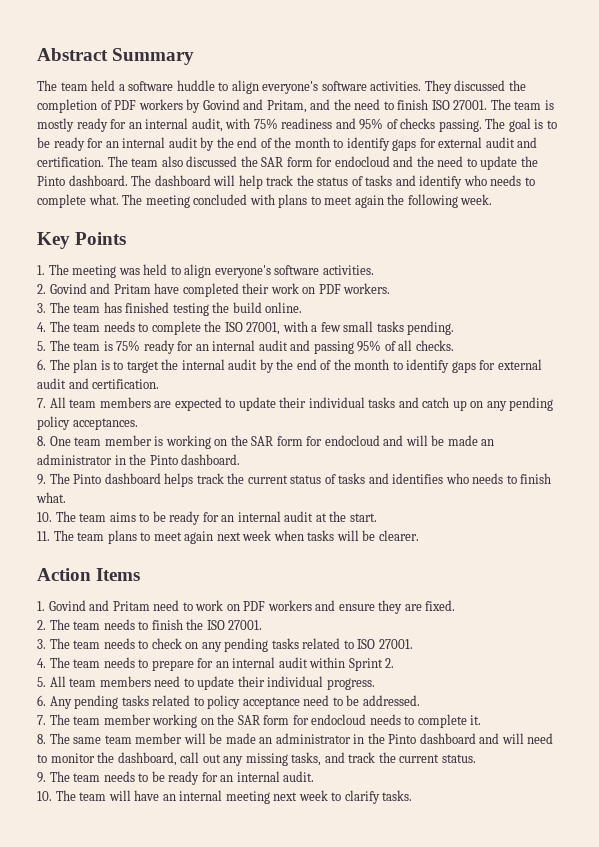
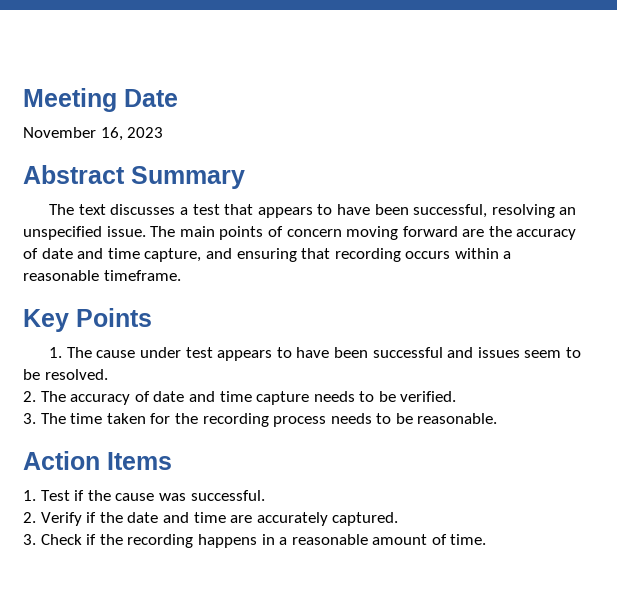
[37,48,195,65] [37,80,526,94] [37,99,554,113] [37,118,557,132] [37,137,538,151] [37,156,538,170] [37,175,535,189] [37,194,493,208] [37,232,127,249] [37,264,374,278] [37,283,391,297] [37,302,303,316] [37,321,455,335] [37,340,454,354] [37,359,542,373] [37,378,160,389] [37,397,554,411] [37,416,138,430] [37,435,495,449] [37,454,241,465] [37,473,552,487] [36,492,66,503] [37,511,377,525] [37,530,419,544] [37,568,141,581] [37,600,456,614] [37,619,263,630] [37,638,413,652] [37,657,395,671] [37,676,375,690] [37,695,420,709] [37,714,482,728] [37,733,554,744] [37,752,476,766] [37,771,315,785] [37,790,413,804] Abstract Summary // The team held a software huddle to align everyone's software activities. They discussed the completion of PDF workers by Govind and Pritam, and the need to finish ISO 27001. The team is mostly ready for an internal audit, with 75% readiness and 95% of checks passing. The goal is to be ready for an internal audit by the end of the month to identify gaps for external audit and certification. The team also discussed the SAR form for endocloud and the need to update the Pinto dashboard. The dashboard will help track the status of tasks and identify who needs to complete what. The meeting concluded with plans to meet again the following week. // Key Points // 1. The meeting was held to align everyone's software activities. // 2. Govind and Pritam have completed their work on PDF workers. // 3. The team has finished testing the build online. // 4. The team needs to complete the ISO 27001, with a few small tasks pending. // 5. The team is 75% ready for an internal audit and passing 95% of all checks. // 6. The plan is to target the internal audit by the end of the month to identify gaps for external audit and certification. // 7. All team members are expected to update their individual tasks and catch up on any pending policy acceptances. // 8. One team member is working on the SAR form for endocloud and will be made an administrator in the Pinto dashboard. // 9. The Pinto dashboard helps track the current status of tasks and identifies who needs to finish what. // 10. The team aims to be ready for an internal audit at the start. // 11. The team plans to meet again next week when tasks will be clearer. // Action Items // 1. Govind and Pritam need to work on PDF workers and ensure they are fixed. // 2. The team needs to finish the ISO 27001. // 3. The team needs to check on any pending tasks related to ISO 27001. // 4. The team needs to prepare for an internal audit within Sprint 2. // 5. All team members need to update their individual progress. // 6. Any pending tasks related to policy acceptance need to be addressed. // 7. The team member working on the SAR form for endocloud needs to complete it. // 8. The same team member will be made an administrator in the Pinto dashboard and will need to monitor the dashboard, call out any missing tasks, and track the current status. // 9. The team needs to be ready for an internal audit. // 10. The team will have an internal meeting next week to clarify tasks. -> [23,88,178,112] [23,127,164,141] [23,165,245,189] [49,204,577,218] [23,226,577,240] [23,248,512,262] [23,270,181,281] [23,308,152,332] [49,347,581,361] [23,369,108,380] [23,391,457,405] [23,413,498,427] [23,451,172,470] [23,490,265,501] [23,512,399,526] [23,534,487,548] Meeting Date // November 16, 2023 // Abstract Summary // The text discusses a test that appears to have been successful, resolving an unspecified issue. The main points of concern moving forward are the accuracy of date and time capture, and ensuring that recording occurs within a reasonable timeframe. // Key Points // 1. The cause under test appears to have been successful and issues seem to be resolved. // 2. The accuracy of date and time capture needs to be verified. // 3. The time taken for the recording process needs to be reasonable. // Action Items // 1. Test if the cause was successful. // 2. Verify if the date and time are accurately captured. // 3. Check if the recording happens in a reasonable amount of time.

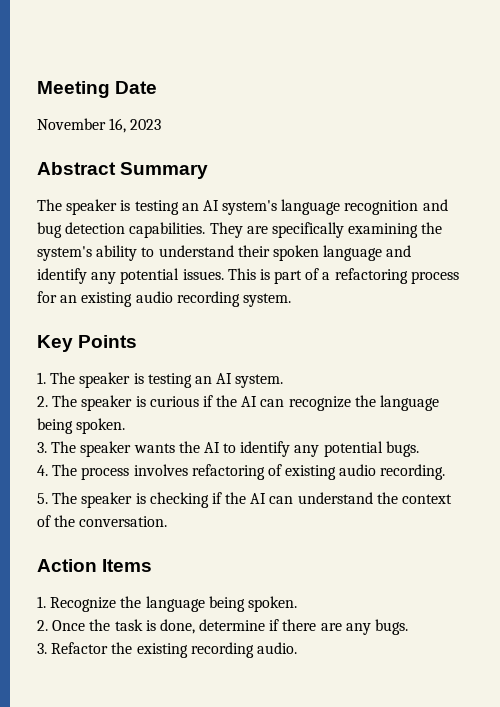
[78,204,577,218] [23,226,577,240] [23,248,512,262] [23,270,181,281] [23,308,152,332] [49,347,581,361] [23,369,108,380] [23,391,457,405] [23,413,498,427] [23,451,172,470] [23,490,265,501] [23,512,399,526] [23,534,487,548] text discusses a test that appears to have been successful, resolving an unspecified issue. The main points of concern moving forward are the accuracy of date and time capture, and ensuring that recording occurs within a reasonable timeframe. // Key Points // 1. The cause under test appears to have been successful and issues seem to be resolved. // 2. The accuracy of date and time capture needs to be verified. // 3. The time taken for the recording process needs to be reasonable. // Action Items // 1. Test if the cause was successful. // 2. Verify if the date and time are accurately captured. // 3. Check if the recording happens in a reasonable amount of time. -> [66,199,448,215] [37,222,443,238] [37,245,412,261] [37,268,459,284] [37,291,291,307] [37,335,138,352] [37,372,284,388] [37,395,440,411] [37,418,126,434] [37,441,419,457] [37,464,446,480] [37,492,453,508] [37,515,168,527] [37,559,153,572] [37,596,297,612] [37,619,409,635] [37,642,297,658] speaker is testing an AI system's language recognition and bug detection capabilities. They are specifically examining the system's ability to understand their spoken language and identify any potential issues. This is part of a refactoring process for an existing audio recording system. // Key Points // 1. The speaker is testing an AI system. // 2. The speaker is curious if the AI can recognize the language being spoken. // 3. The speaker wants the AI to identify any potential bugs. // 4. The process involves refactoring of existing audio recording. // 5. The speaker is checking if the AI can understand the context of the conversation. // Action Items // 1. Recognize the language being spoken. // 2. Once the task is done, determine if there are any bugs. // 3. Refactor the existing recording audio.

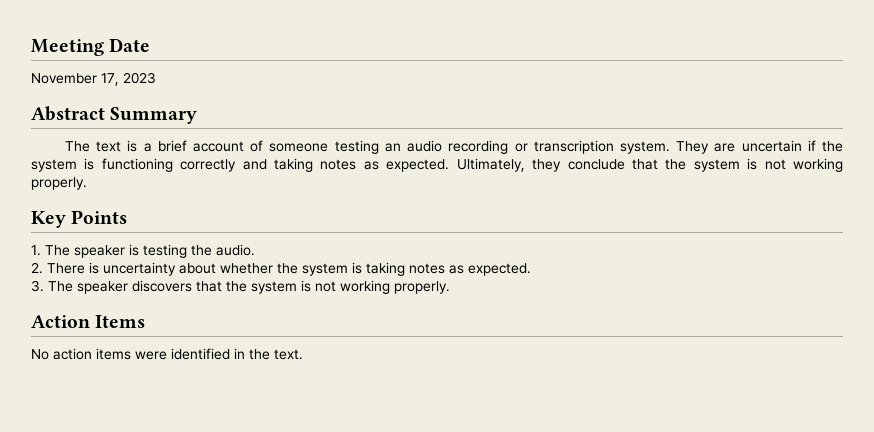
[109,118,127,133] 16, -> [101,73,119,86] 17,
[66,199,448,215] [37,222,443,238] [37,245,412,261] [37,268,459,284] [37,291,291,307] speaker is testing an AI system's language recognition and bug detection capabilities. They are specifically examining the system's ability to understand their spoken language and identify any potential issues. This is part of a refactoring process for an existing audio recording system. -> [96,140,844,154] [31,158,843,172] [31,177,87,190] text is a brief account of someone testing an audio recording or transcription system. They are uncertain if the system is functioning correctly and taking notes as expected. Ultimately, they conclude that the system is not working properly.
[194,373,284,388] [37,395,440,411] [37,418,126,434] [37,441,419,457] [37,464,446,480] [37,492,453,508] [37,515,168,527] [37,559,153,572] [37,596,297,612] [37,619,409,635] [37,642,297,658] an AI system. // 2. The speaker is curious if the AI can recognize the language being spoken. // 3. The speaker wants the AI to identify any potential bugs. // 4. The process involves refactoring of existing audio recording. // 5. The speaker is checking if the AI can understand the context of the conversation. // Action Items // 1. Recognize the language being spoken. // 2. Once the task is done, determine if there are any bugs. // 3. Refactor the existing recording audio. -> [191,244,255,256] [31,262,531,276] [31,280,450,294] [31,315,146,328] [31,348,303,360] the audio. // 2. There is uncertainty about whether the system is taking notes as expected. // 3. The speaker discovers that the system is not working properly. // Action Items // No action items were identified in the text.

